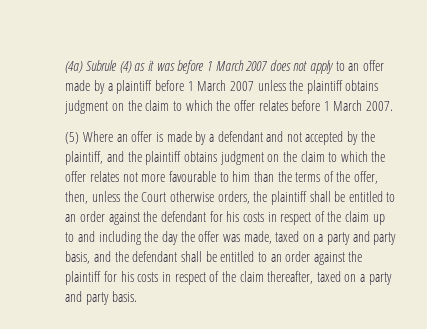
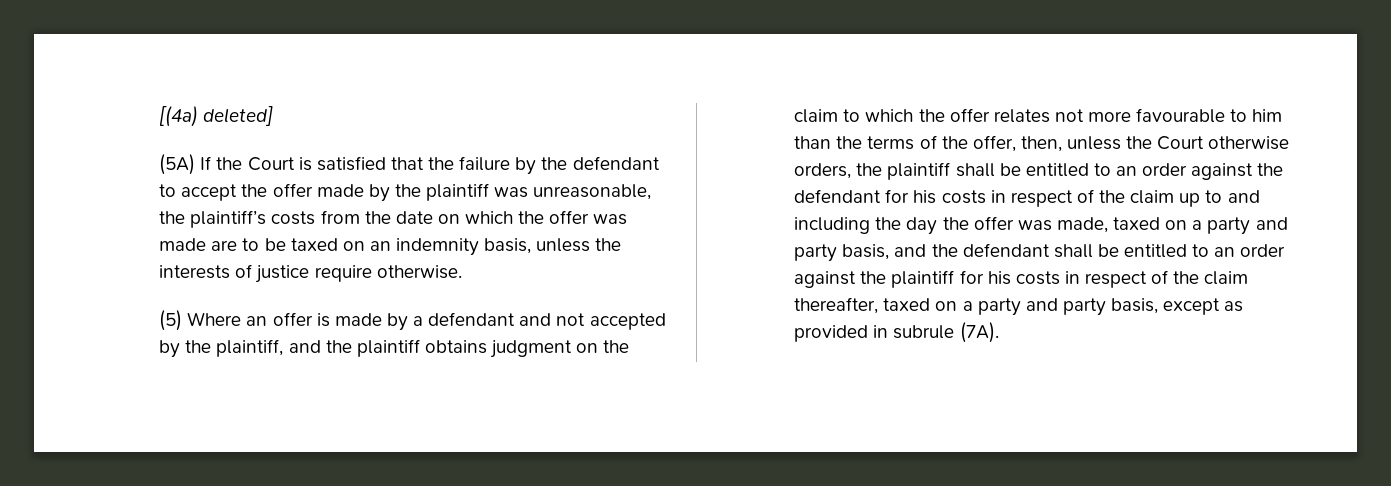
[65,60,385,74] [65,80,379,94] [64,100,394,114] (4a) Subrule (4) as it was before 1 March 2007 does not apply to an offer made by a plaintiff before 1 March 2007 unless the plaintiff obtains judgment on the claim to which the offer relates before 1 March 2007. -> [159,106,274,127] [159,154,660,175] [159,183,652,202] [159,210,628,228] [159,238,622,256] [159,264,462,283] [(4a) deleted] // (5A) If the Court is satisfied that the failure by the defendant to accept the offer made by the plaintiff was unreasonable, the plaintiff’s costs from the date on which the offer was made are to be taxed on an indemnity basis, unless the interests of justice require otherwise.
[111,291,137,302] basis. -> [1111,298,1244,315] [794,322,999,343] basis, except as provided in subrule (7A).

